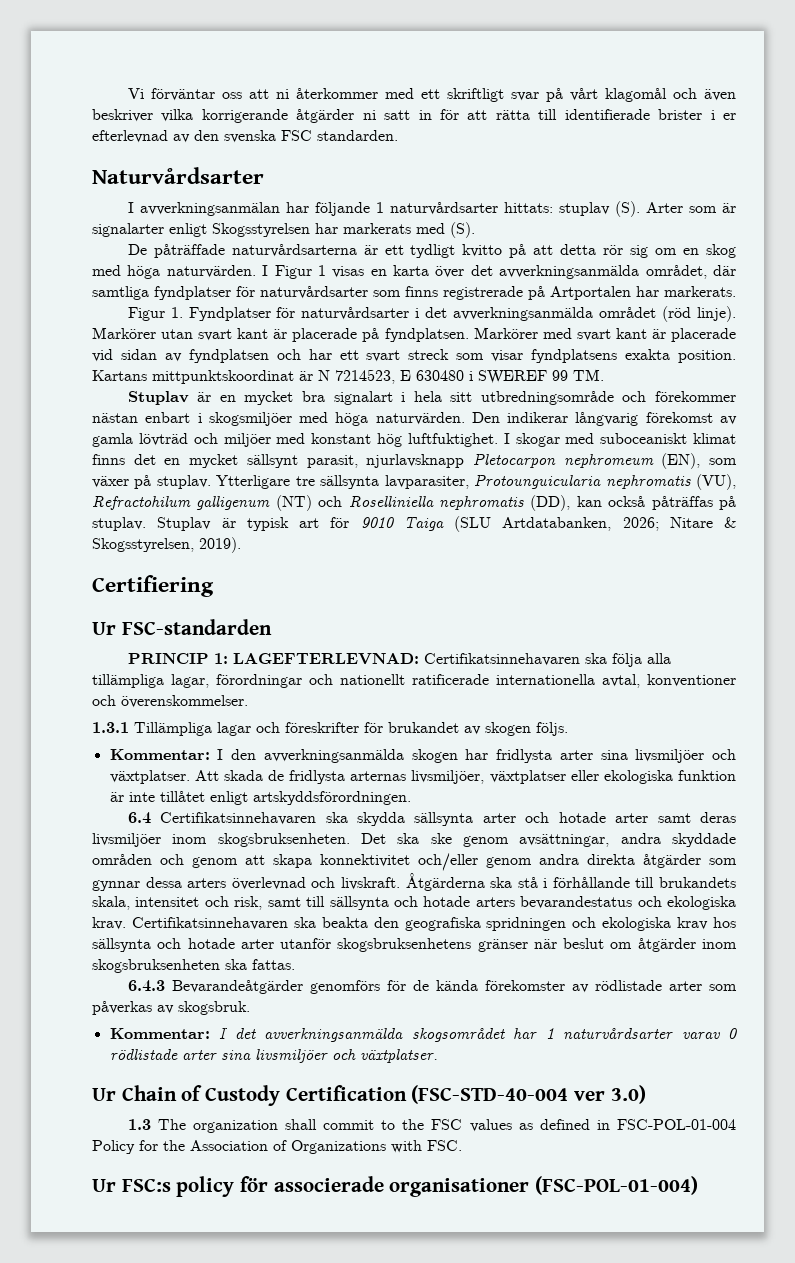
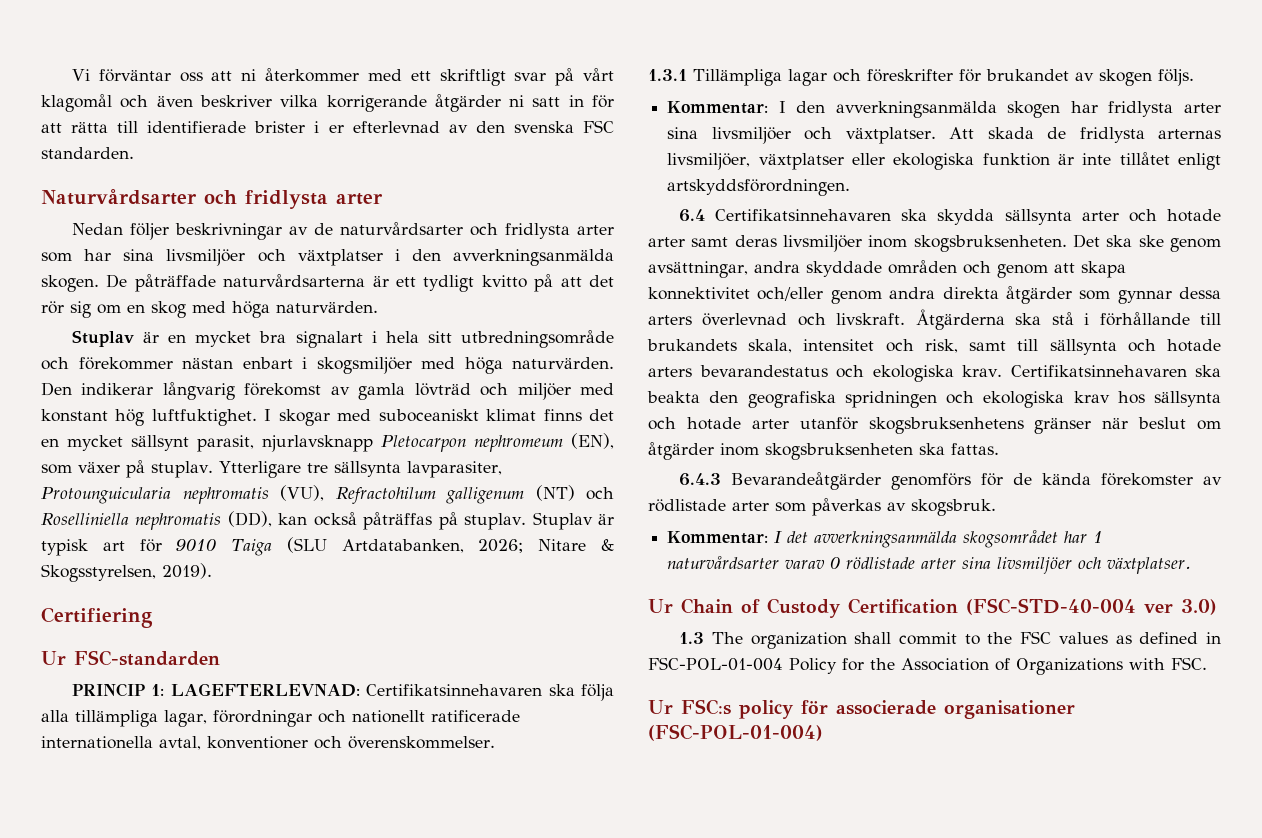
[127,201,736,217] [92,222,475,238] // I avverkningsanmälan har följande 1 naturvårdsarter hittats: stuplav (S). Arter som är signalarter enligt Skogsstyrelsen har markerats med (S). // -> [204,190,383,209] [72,222,614,240] [41,249,614,266] [41,275,99,292] och fridlysta arter // Nedan följer beskrivningar av de naturvårdsarter och fridlysta arter som har sina livsmiljöer och växtplatser i den avverkningsanmälda skogen.
[560,244,597,255] detta -> [588,275,614,287] det
[262,265,736,279] [92,286,736,300] [127,306,736,322] [92,327,737,342] [92,349,736,363] [92,369,604,384] I Figur 1 visas en karta över det avverkningsanmälda området, där samtliga fyndplatser för naturvårdsarter som finns registrerade på Artportalen har markerats. // Figur 1. Fyndplatser för naturvårdsarter i det avverkningsanmälda området (röd linje). Markörer utan svart kant är placerade på fyndplatsen. Markörer med svart kant är placerade vid sidan av fyndplatsen och har ett svart streck som visar fyndplatsens exakta position. Kartans mittpunktskoordinat är N 7214523, E 630480 i SWEREF 99 TM. -> (378, 307) none

